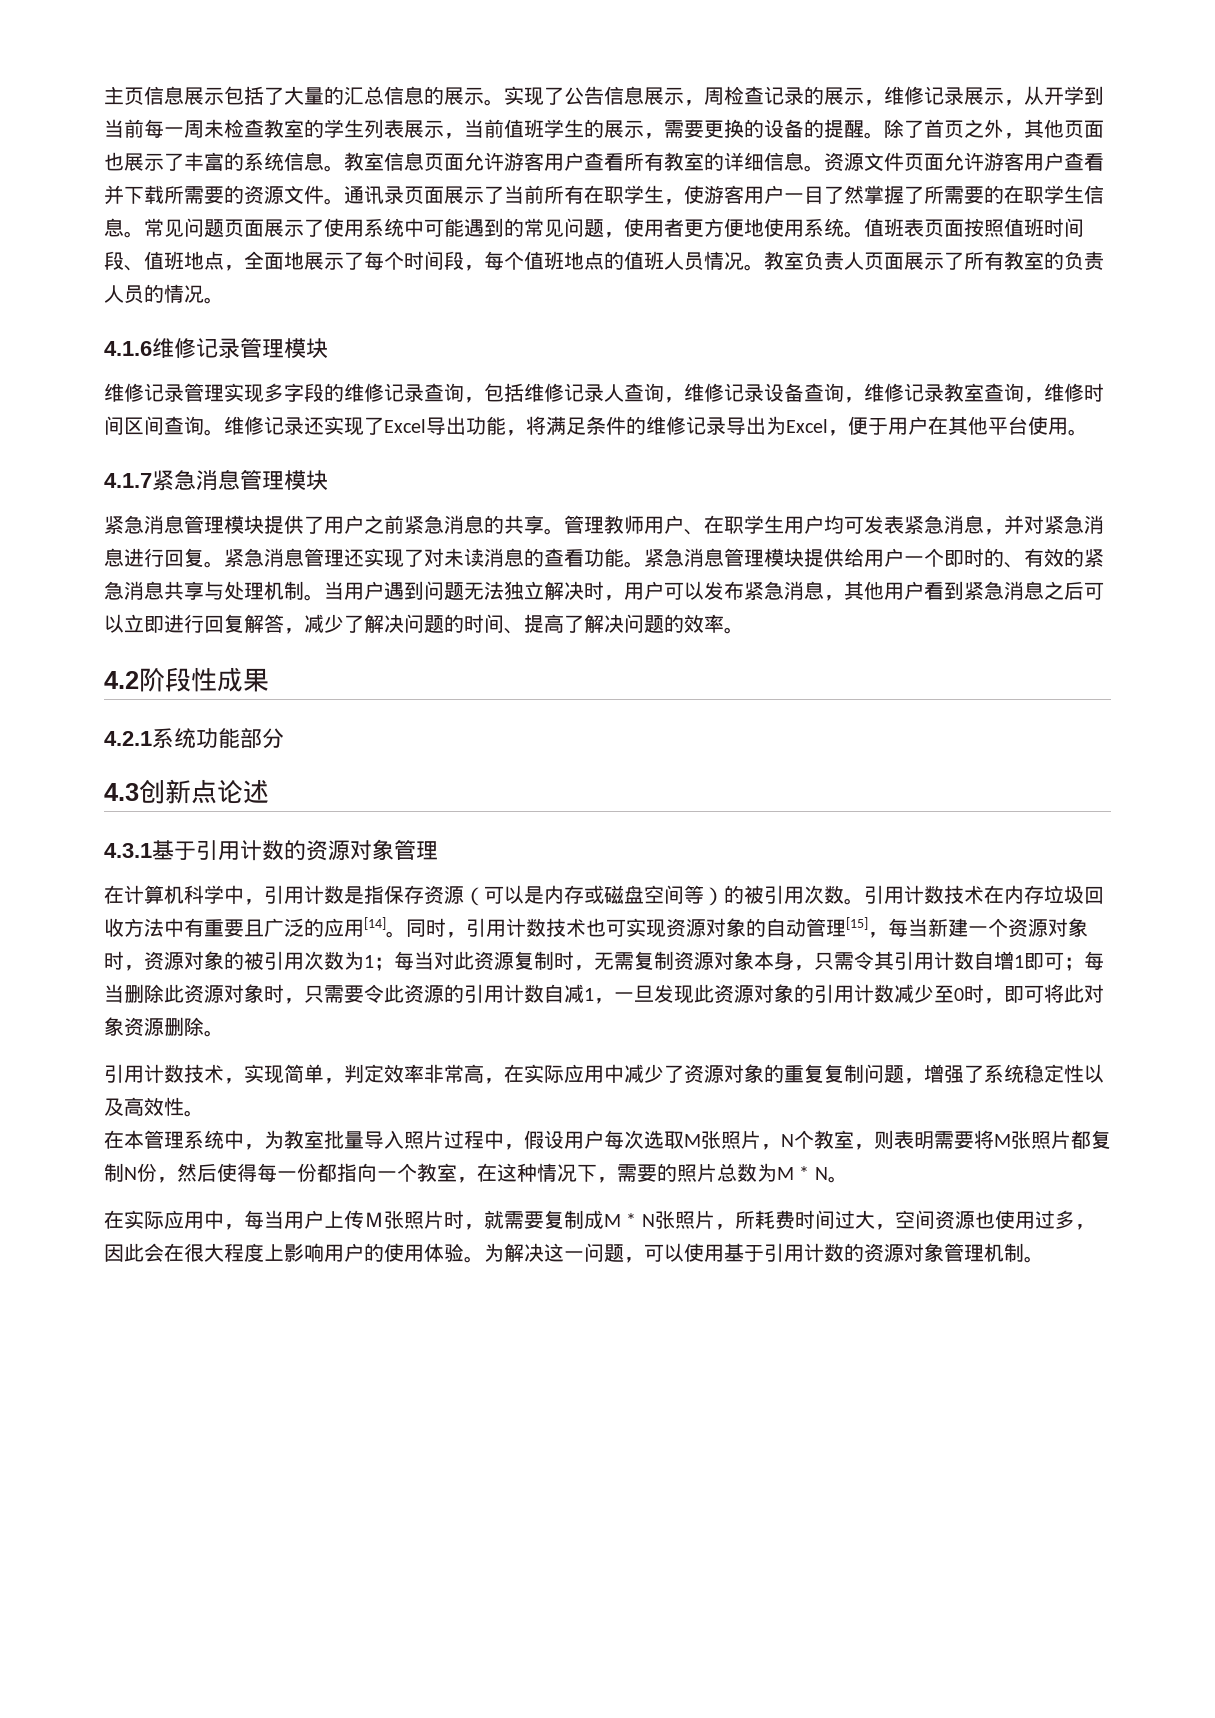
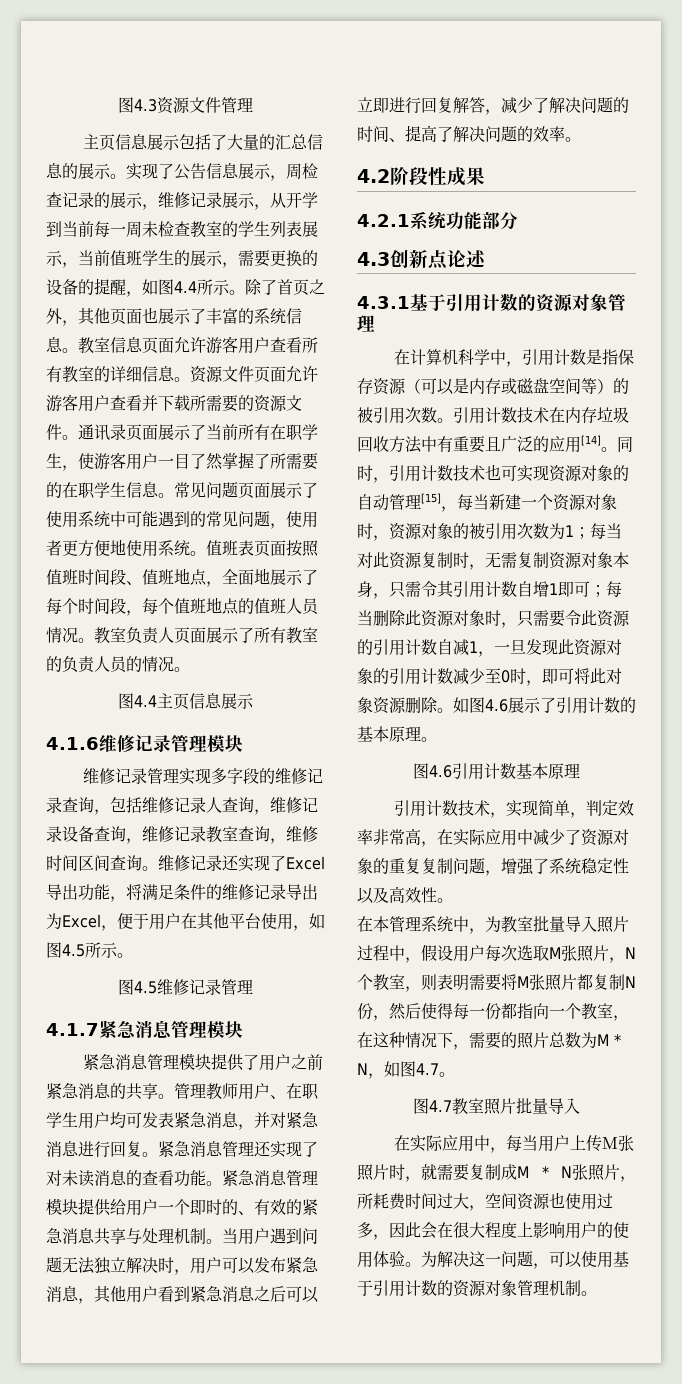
(104, 95) none -> [118,97,253,114] 图4.3资源文件管理 //
(864, 129) none -> [126,279,230,297] ，如图4.4所示
(224, 300) none -> [118,693,254,710] // 图4.4主页信息展示
[1068,429,1088,436] 。 -> [293,913,325,931] [46,942,133,958] [118,979,253,995] ，如图4.5所示。 // 图4.5维修记录管理
(224, 1033) none -> [453,697,636,714] [357,726,437,742] [413,763,580,780] 如图4.6展示了引用计数的基本原理。 // 图4.6引用计数基本原理
[827,1176,848,1183] 。 -> [368,1061,455,1079] [413,1098,580,1115] ，如图4.7。 // 图4.7教室照片批量导入

